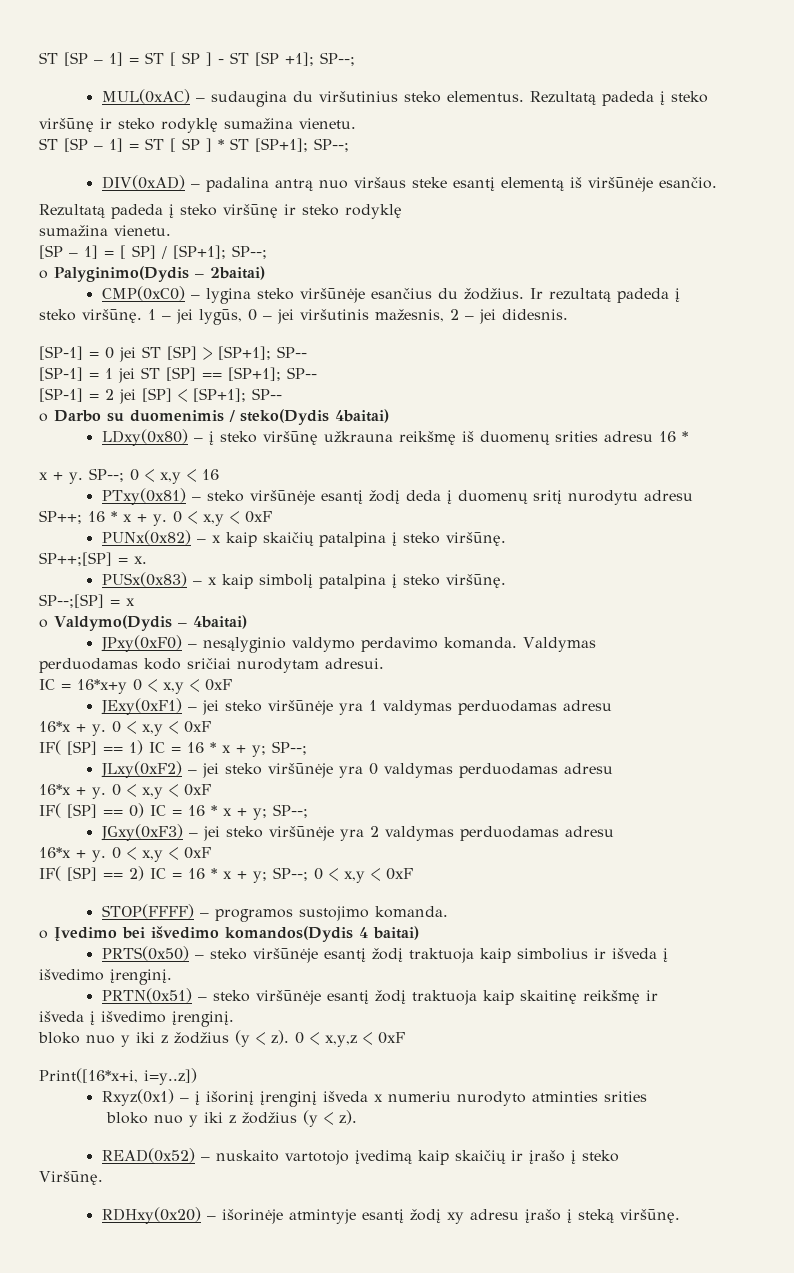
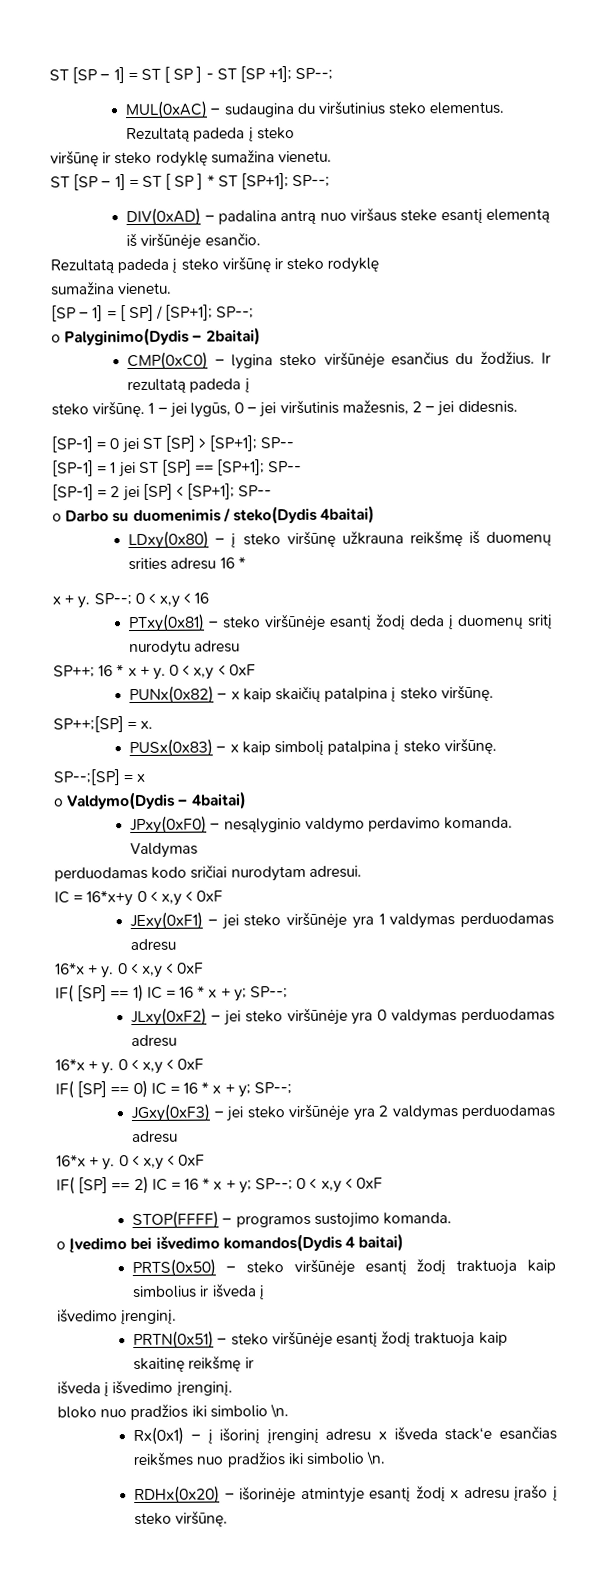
[121,1030,405,1047] [39,1068,197,1085] [101,1089,647,1107] [105,1110,357,1127] [101,1148,619,1165] [39,1171,103,1185] [101,1207,201,1224] y iki z žodžius (y < z). 0 < x,y,z < 0xF // Print([16*x+i, i=y..z]) // Rxyz(0x1) – į išorinį įrenginį išveda x numeriu nurodyto atminties srities // bloko nuo y iki z žodžius (y < z). // READ(0x52) – nuskaito vartotojo įvedimą kaip skaičių ir įrašo į steko // Viršūnę. // RDHxy(0x20) -> [130,1403,289,1421] [133,1425,558,1446] [133,1451,387,1468] [134,1485,221,1505] pradžios iki simbolio \n. // Rx(0x1) – į išorinį įrenginį adresu x išveda stack‘e esančias reikšmes nuo pradžios iki simbolio \n. // RDHx(0x20)
[446,1212,464,1224] xy -> [450,1490,460,1499] x
[577,1209,614,1223] steką -> [134,1512,173,1526] steko

